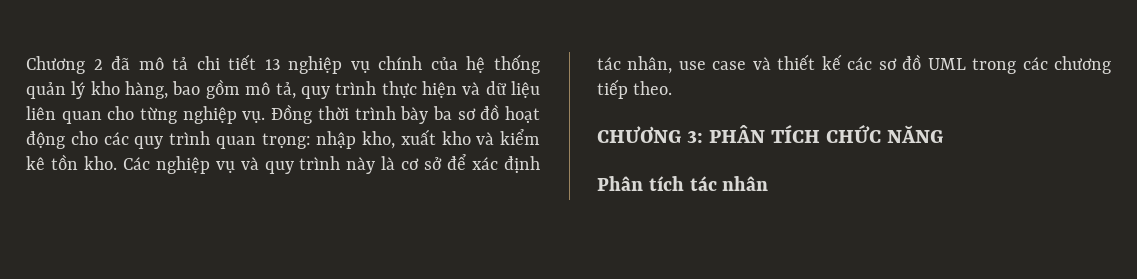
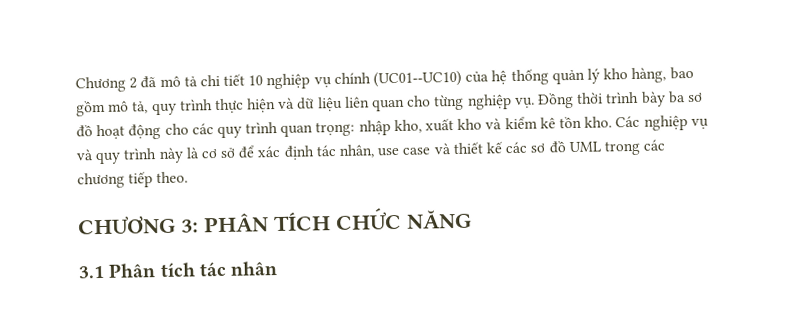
[264,59,280,70] 13 -> [248,75,264,86] 10
(423, 63) none -> [373,70,463,88] (UC01--UC10)
(944, 134) none -> [78,265,105,279] 3.1

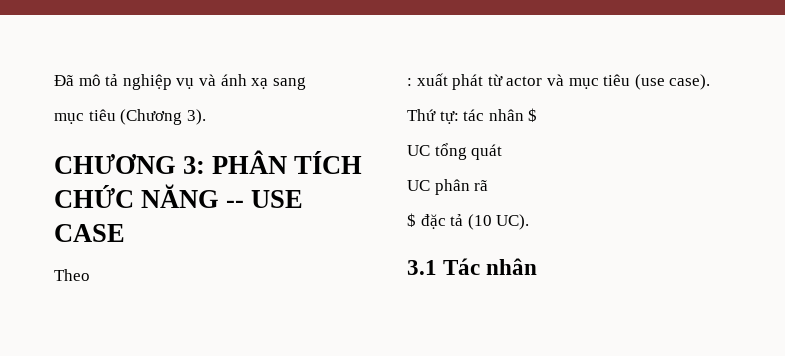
[75,66,694,93] [76,91,703,117] [76,115,709,140] [76,139,666,165] [77,171,189,189] Chương 2 đã mô tả chi tiết 10 nghiệp vụ chính (UC01--UC10) của hệ thống quản lý kho hàng, bao gồm mô tả, quy trình thực hiện và dữ liệu liên quan cho từng nghiệp vụ. Đồng thời trình bày ba sơ đồ hoạt động cho các quy trình quan trọng: nhập kho, xuất kho và kiểm kê tồn kho. Các nghiệp vụ và quy trình này là cơ sở để xác định tác nhân, use case và thiết kế các sơ đồ UML trong các chương tiếp theo. -> [54,74,306,90] [54,109,206,125] Đã mô tả nghiệp vụ và ánh xạ sang // mục tiêu (Chương 3).
[78,261,226,279] // 3.1 Phân tích tác -> [226,190,304,208] [54,224,125,242] [54,269,90,281] [407,73,711,90] [407,108,538,124] [407,143,503,160] [407,179,489,195] [407,213,530,230] [407,258,481,275] -- USE CASE // Theo // : xuất phát từ actor và mục tiêu (use case). // Thứ tự: tác nhân $ // UC tổng quát // UC phân rã // $ đặc tả (10 UC). // 3.1 Tác

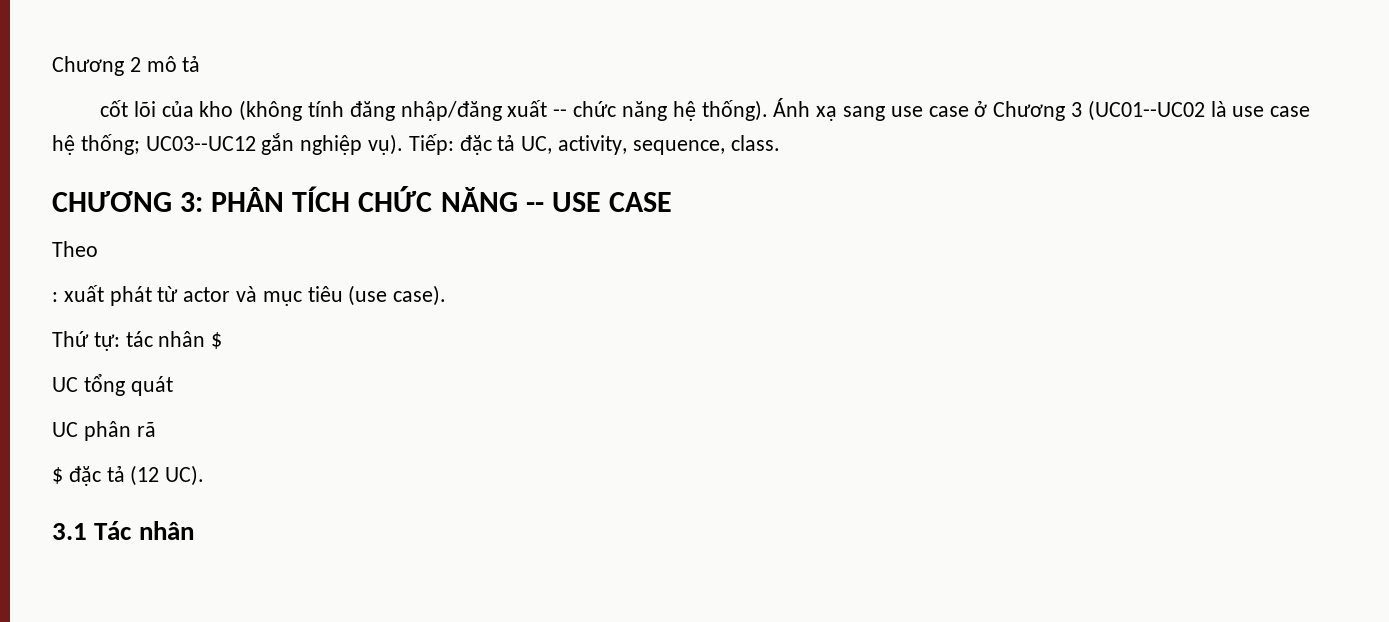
[54,75,74,86] Đã -> [52,56,141,76] Chương 2
[122,74,306,90] [54,109,206,125] nghiệp vụ và ánh xạ sang // mục tiêu (Chương 3). -> [100,98,1311,121] [52,133,780,155] // cốt lõi của kho (không tính đăng nhập/đăng xuất -- chức năng hệ thống). Ánh xạ sang use case ở Chương 3 (UC01--UC02 là use case hệ thống; UC03--UC12 gắn nghiệp vụ). Tiếp: đặc tả UC, activity, sequence, class.
[467,214,492,230] (10 -> [130,465,160,486] (12

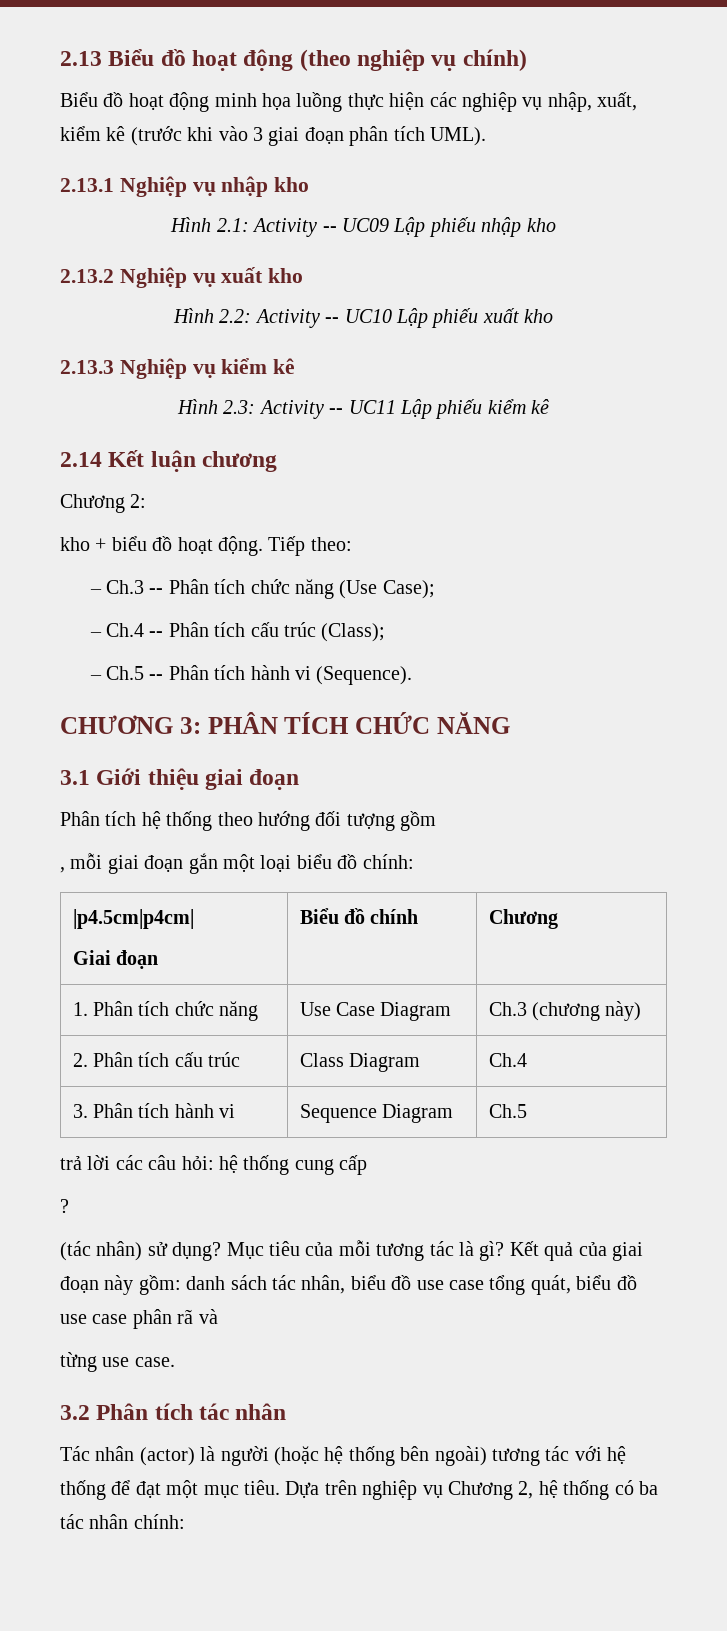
[52,56,201,76] [100,98,1311,121] [52,133,780,155] Chương 2 mô tả // cốt lõi của kho (không tính đăng nhập/đăng xuất -- chức năng hệ thống). Ánh xạ sang use case ở Chương 3 (UC01--UC02 là use case hệ thống; UC03--UC12 gắn nghiệp vụ). Tiếp: đặc tả UC, activity, sequence, class. -> [60,49,527,71] [60,92,638,112] [60,126,486,146] [60,176,310,197] [170,217,556,237] [60,267,304,288] [172,308,554,328] [60,358,296,379] [176,399,550,419] [60,450,278,472] [60,494,147,513] [60,536,352,556] [89,579,435,599] [89,622,386,642] [89,665,413,685] 2.13 Biểu đồ hoạt động (theo nghiệp vụ chính) // Biểu đồ hoạt động minh họa luồng thực hiện các nghiệp vụ nhập, xuất, kiểm kê (trước khi vào 3 giai đoạn phân tích UML). // 2.13.1 Nghiệp vụ nhập kho // Hình 2.1: Activity -- UC09 Lập phiếu nhập kho // 2.13.2 Nghiệp vụ xuất kho // Hình 2.2: Activity -- UC10 Lập phiếu xuất kho // 2.13.3 Nghiệp vụ kiểm kê // Hình 2.3: Activity -- UC11 Lập phiếu kiểm kê // 2.14 Kết luận chương // Chương 2: // kho + biểu đồ hoạt động. Tiếp theo: // – Ch.3 -- Phân tích chức năng (Use Case); // – Ch.4 -- Phân tích cấu trúc (Class); // – Ch.5 -- Phân tích hành vi (Sequence).
[525,192,672,212] [52,241,98,257] [52,285,447,306] [52,331,223,351] [52,374,173,396] [52,421,156,441] [52,465,205,486] [52,521,194,540] -- USE CASE // Theo // : xuất phát từ actor và mục tiêu (use case). // Thứ tự: tác nhân $ // UC tổng quát // UC phân rã // $ đặc tả (12 UC). // 3.1 Tác nhân -> [60,768,300,790] [60,811,437,831] [60,853,414,874] [72,909,194,929] [72,950,158,969] [299,908,419,924] [488,909,558,929] [72,1001,259,1021] [299,1002,452,1021] [488,1001,642,1021] [72,1052,241,1067] [299,1053,420,1072] [488,1053,527,1067] [72,1103,236,1118] [299,1104,453,1123] [488,1104,527,1118] [60,1155,368,1175] [60,1199,69,1213] [60,1240,643,1261] [60,1275,637,1295] [60,1309,218,1329] [60,1352,175,1372] [60,1403,287,1420] [60,1446,627,1466] [60,1480,658,1500] [60,1514,185,1529] // 3.1 Giới thiệu giai đoạn // Phân tích hệ thống theo hướng đối tượng gồm // , mỗi giai đoạn gắn một loại biểu đồ chính: // |p4.5cm|p4cm| // Giai đoạn | Biểu đồ chính | Chương // 1. Phân tích chức năng | Use Case Diagram | Ch.3 (chương này) // 2. Phân tích cấu trúc | Class Diagram | Ch.4 // 3. Phân tích hành vi | Sequence Diagram | Ch.5 // trả lời các câu hỏi: hệ thống cung cấp // ? // (tác nhân) sử dụng? Mục tiêu của mỗi tương tác là gì? Kết quả của giai đoạn này gồm: danh sách tác nhân, biểu đồ use case tổng quát, biểu đồ use case phân rã và // từng use case. // 3.2 Phân tích tác nhân // Tác nhân (actor) là người (hoặc hệ thống bên ngoài) tương tác với hệ thống để đạt một mục tiêu. Dựa trên nghiệp vụ Chương 2, hệ thống có ba tác nhân chính:

